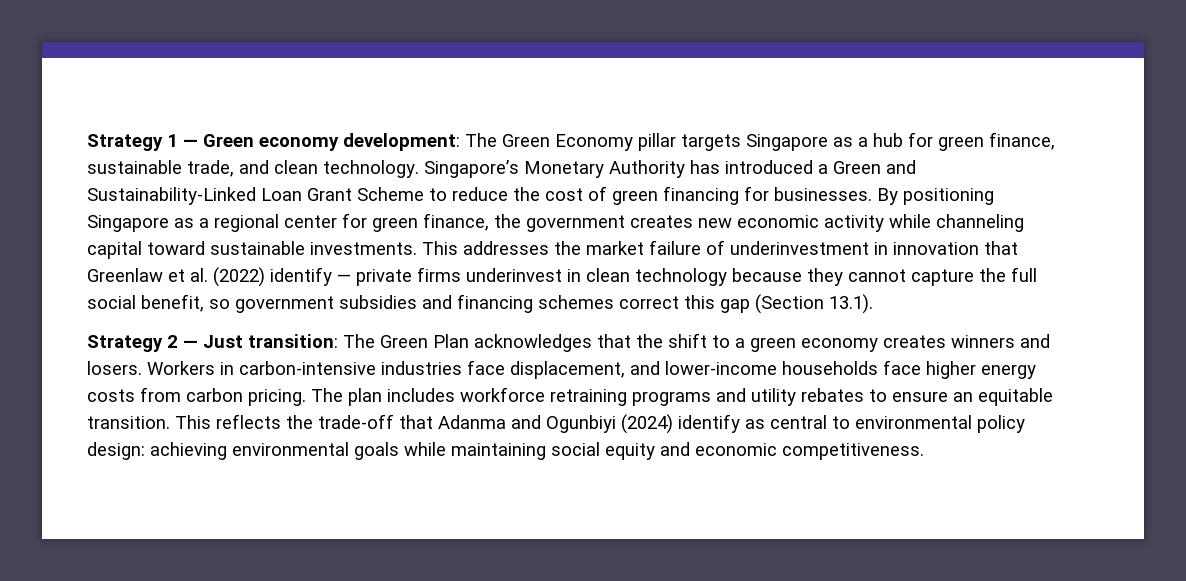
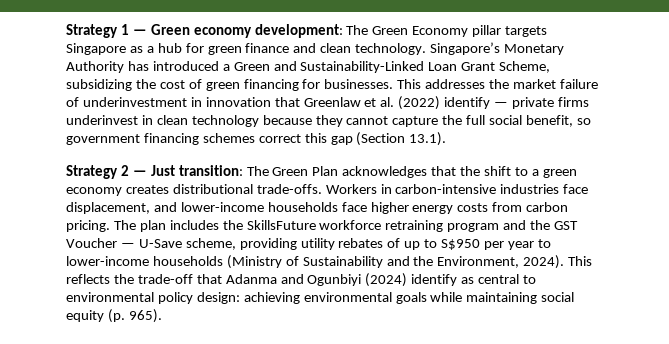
[989,132,1055,150] [87,160,234,177] finance, sustainable trade, -> [245,43,290,53] finance
[357,187,508,201] Scheme to reduce -> [499,61,551,73] [66,79,132,91] Scheme, subsidizing
[877,188,994,205] [87,213,1024,232] [87,241,417,259] By positioning Singapore as a regional center for green finance, the government creates new economic activity while channeling capital toward sustainable investments. -> (394, 84) none
[339,295,452,309] subsidies and -> (140, 139) none
[951,334,1050,348] [87,361,142,375] winners and losers. -> [172,184,322,194] distributional trade-offs.
[460,387,1053,406] [87,416,170,429] workforce retraining programs and utility rebates to ensure an equitable transition. -> [222,220,579,232] [66,238,551,250] [66,255,565,269] the SkillsFuture workforce retraining program and the GST Voucher — U-Save scheme, providing utility rebates of up to S$950 per year to lower-income households (Ministry of Sustainability and the Environment, 2024).
[660,442,924,460] and economic competitiveness. -> [107,309,162,323] (p. 965).

